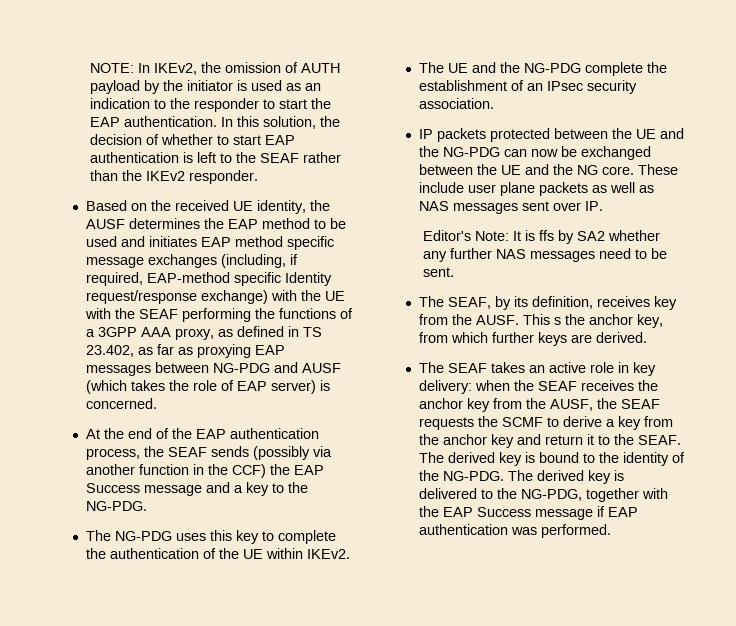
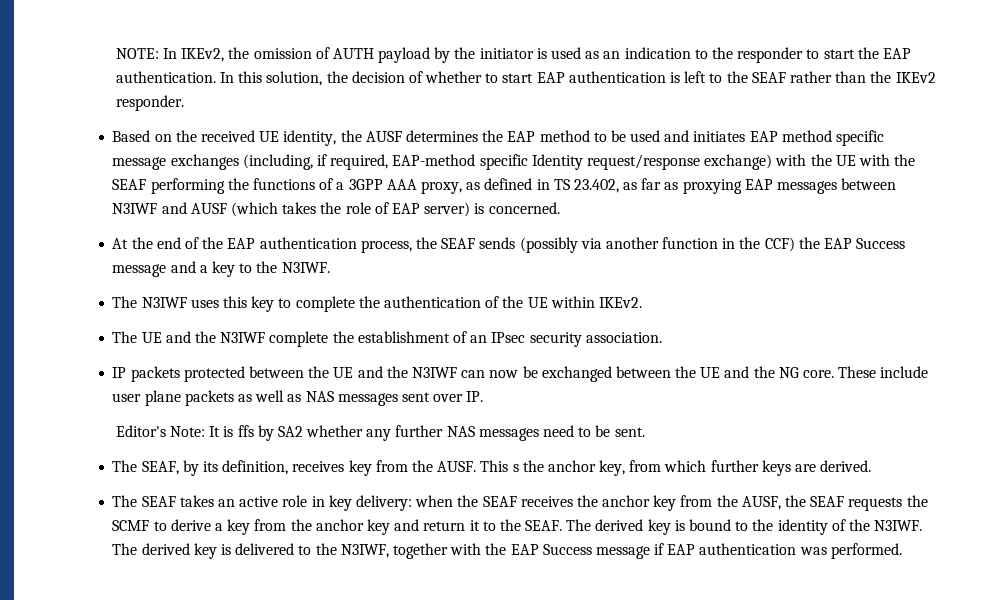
[213,363,271,373] NG-PDG -> [112,203,158,214] N3IWF
[86,501,148,511] [86,530,173,541] NG-PDG. // The NG-PDG -> [281,262,330,273] [112,296,187,308] N3IWF. // The N3IWF
[524,63,582,73] NG-PDG -> [220,332,266,343] N3IWF
[443,147,501,157] NG-PDG -> [411,367,457,378] N3IWF
[443,471,505,481] NG-PDG. -> [874,520,923,531] N3IWF.
[521,489,583,501] NG-PDG, -> [340,544,389,558] N3IWF,

